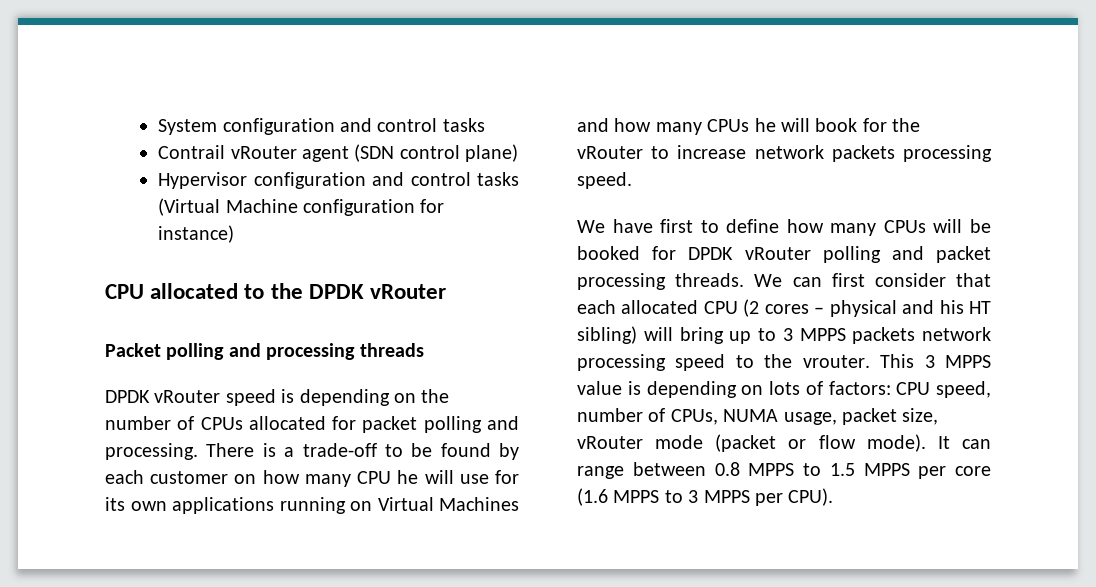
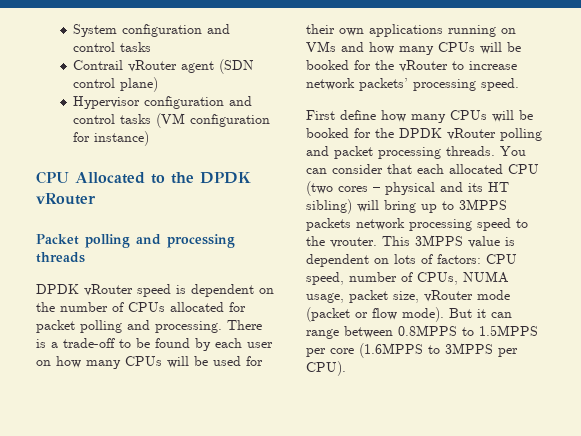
[158,198,298,216] (Virtual Machine -> [156,113,186,128] (VM
[150,283,239,299] allocated -> [75,172,145,184] Allocated
[299,389,390,406] depending -> [191,284,254,297] dependent
[150,471,229,484] customer -> [247,342,273,348] user
[357,470,519,484] [105,497,125,511] CPU he will use for its -> [125,356,263,368] [306,24,335,34] CPUs will be used for their
[377,497,519,511] Virtual Machines -> [306,41,336,52] VMs
[754,118,858,132] he will book -> [480,42,521,54] [306,60,349,70] will be booked
[831,145,895,162] packets -> [359,78,408,91] packets’
[577,219,719,233] We have first to -> [306,110,335,120] First
(677, 253) none -> [375,128,394,138] the
[754,273,865,287] We can first -> [500,146,526,156] [306,168,327,174] You can
[743,299,760,317] (2 -> [306,181,333,196] (two
[939,300,964,314] his -> [468,183,483,192] its
[782,328,846,341] 3 MPPS -> [459,199,507,210] 3MPPS
[924,355,991,368] 3 MPPS -> [415,235,463,246] 3MPPS
[646,381,737,398] depending -> [306,254,369,267] dependent
[937,436,950,449] It -> [449,308,486,318] But it
[714,462,991,479] [577,488,750,506] 0.8 MPPS to 1.5 MPPS per core (1.6 MPPS to 3 MPPS -> [398,325,538,336] [306,343,493,358] 0.8MPPS to 1.5MPPS per core (1.6MPPS to 3MPPS

